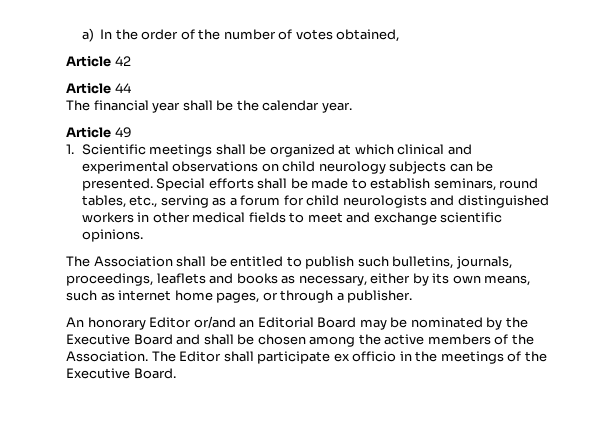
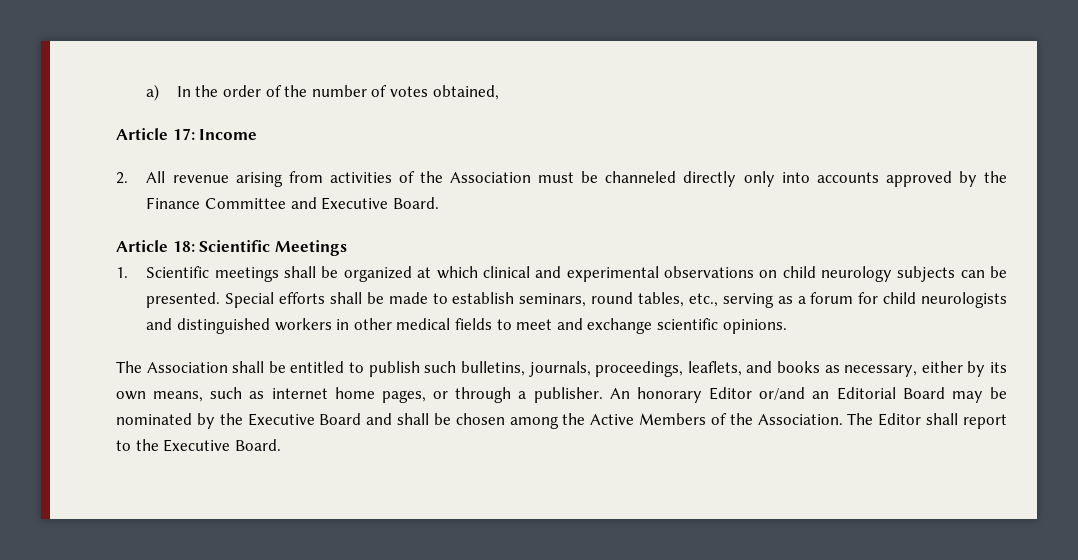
[114,56,131,66] [66,83,131,94] [66,100,352,113] [66,127,132,138] 42 // Article 44 // The financial year shall be the calendar year. // Article 49 -> [172,128,258,140] [116,171,1007,187] [146,197,439,210] [116,240,347,256] 17: Income // 2. All revenue arising from activities of the Association must be channeled directly only into accounts approved by the Finance Committee and Executive Board. // Article 18: Scientific Meetings
[156,273,206,284] leaflets -> [687,361,742,376] leaflets,
(413, 296) // -> (603, 395) none
[384,334,491,345] active members -> [590,413,707,425] Active Members
[257,351,522,364] participate ex officio in the meetings of -> [963,414,1008,429] [116,440,131,451] report to

